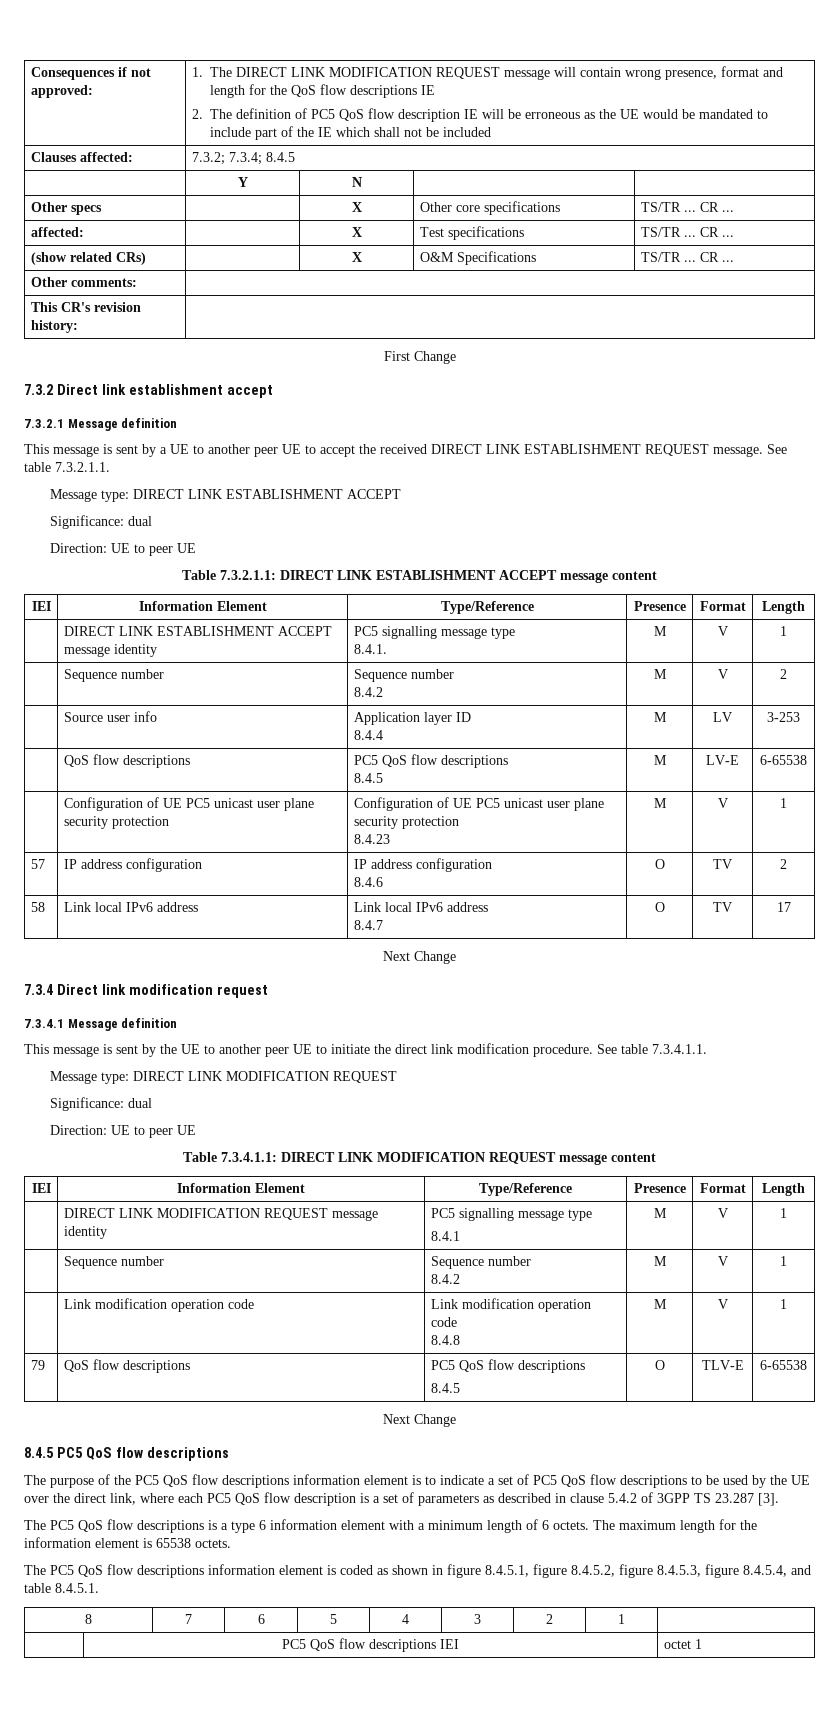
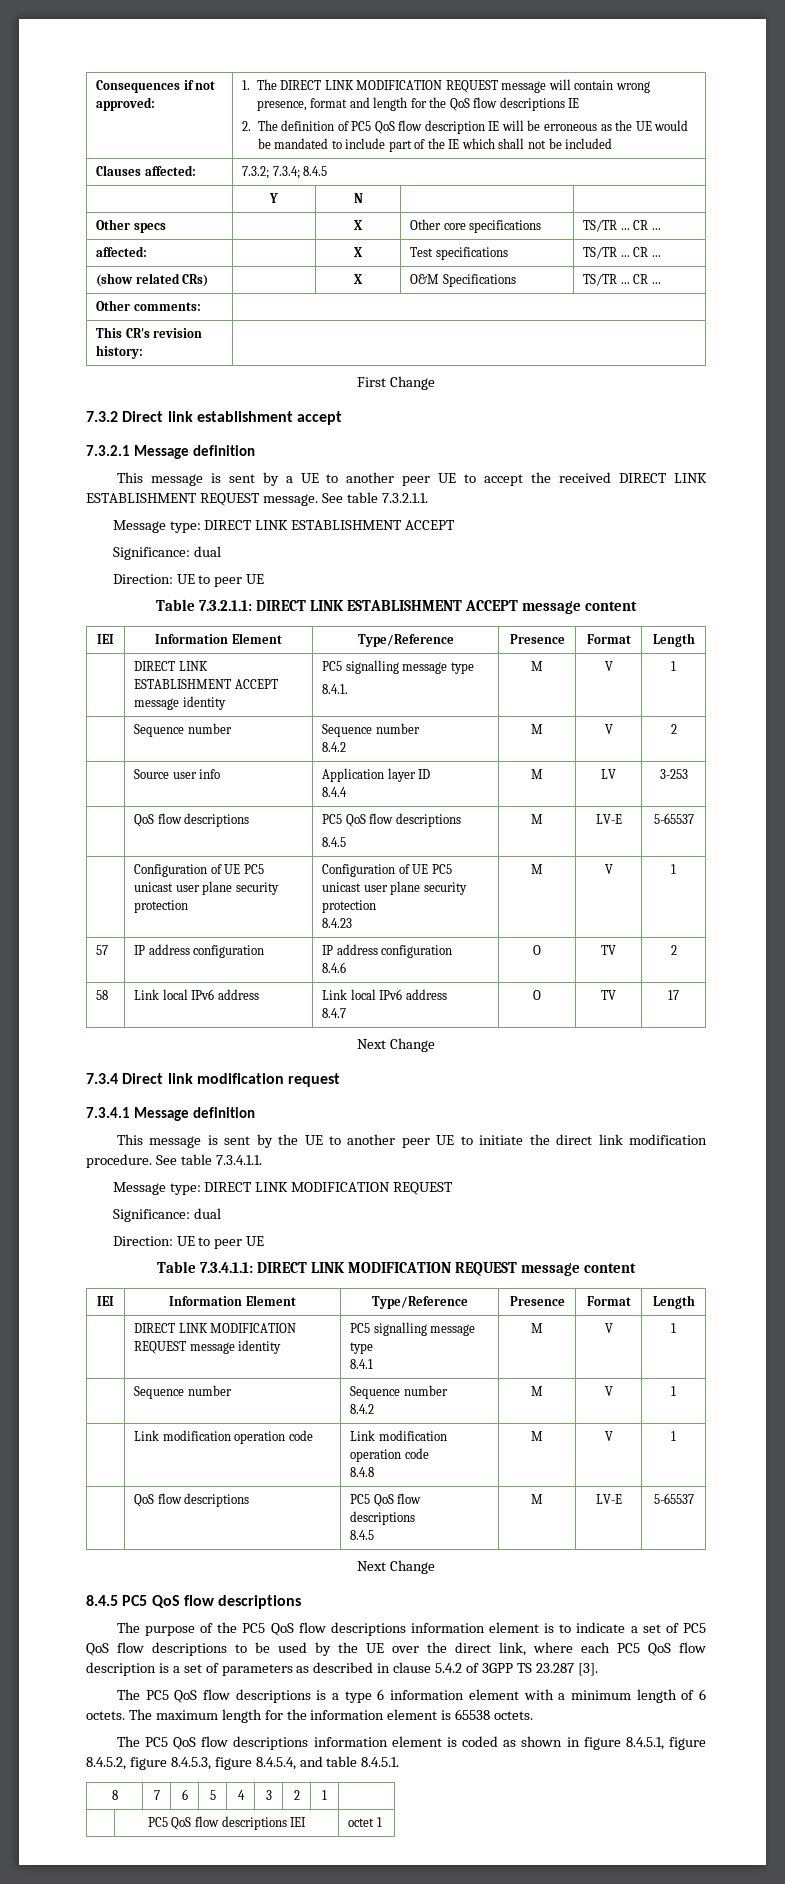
[760,755,807,765] 6-65538 -> [653,813,694,824] 5-65537
[30,1360,45,1370] [63,1359,190,1373] [430,1359,585,1373] [430,1383,460,1393] [654,1360,665,1370] [701,1360,744,1370] [760,1360,807,1370] 79 | QoS flow descriptions | PC5 QoS flow descriptions // 8.4.5 | O | TLV-E | 6-65538 -> [134,1493,250,1507] [350,1493,422,1507] [350,1511,416,1525] [350,1530,375,1540] [531,1494,543,1504] [595,1494,622,1504] [653,1493,694,1504] | QoS flow descriptions | PC5 QoS flow descriptions // 8.4.5 | M | LV-E | 5-65537

